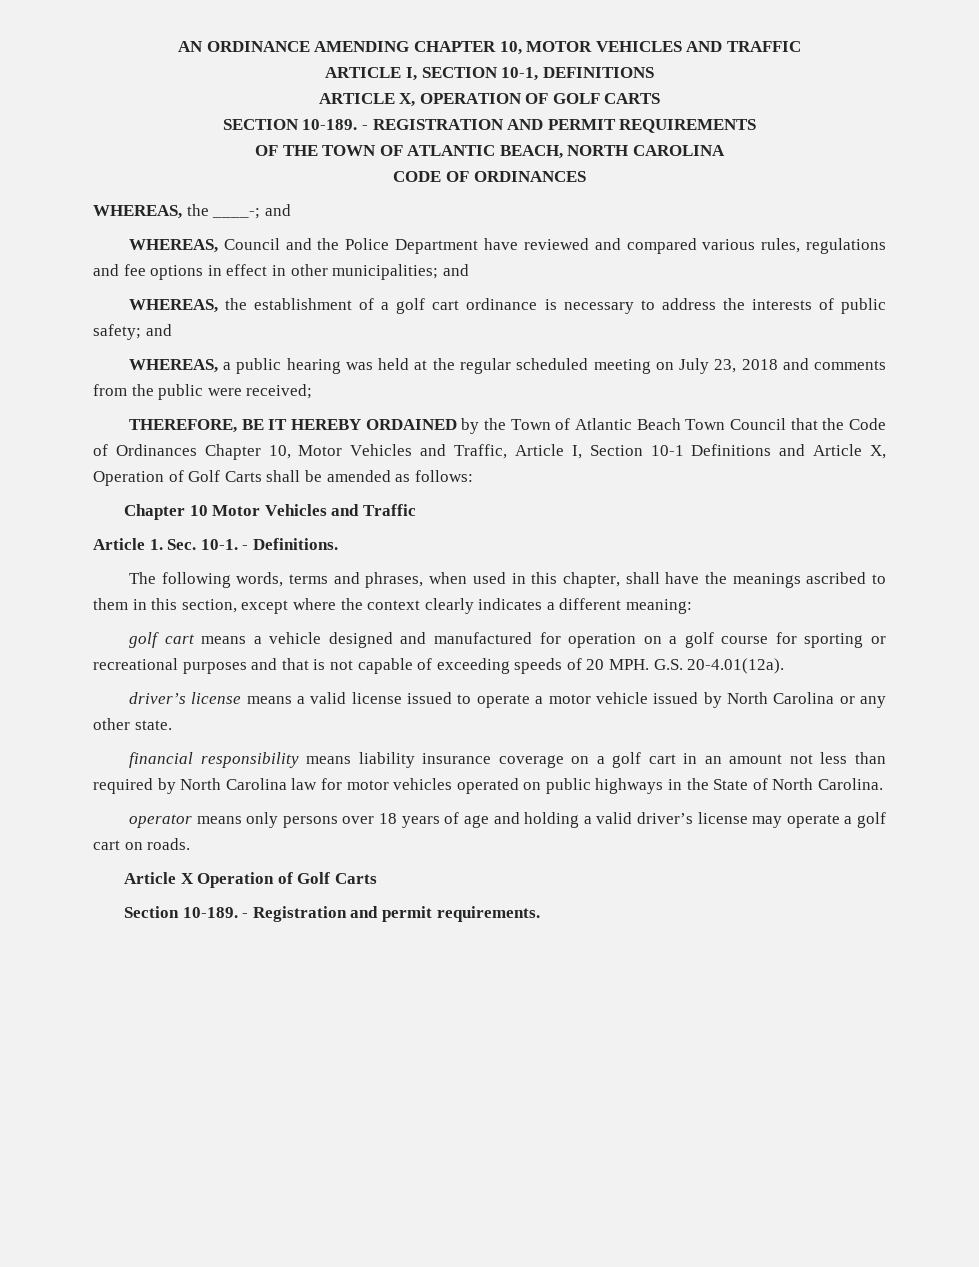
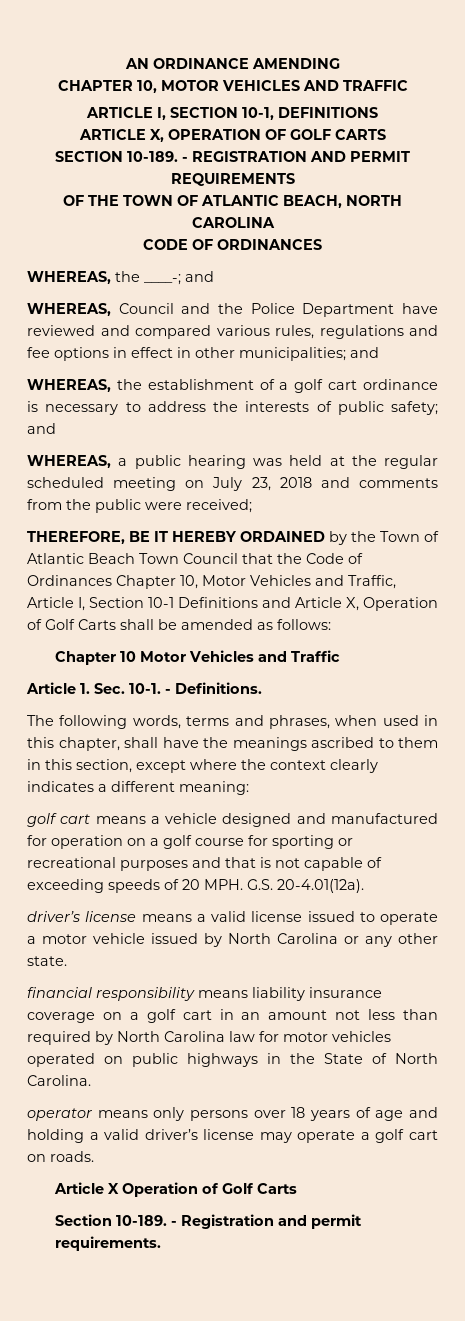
(410, 46) none -> (340, 63) //

